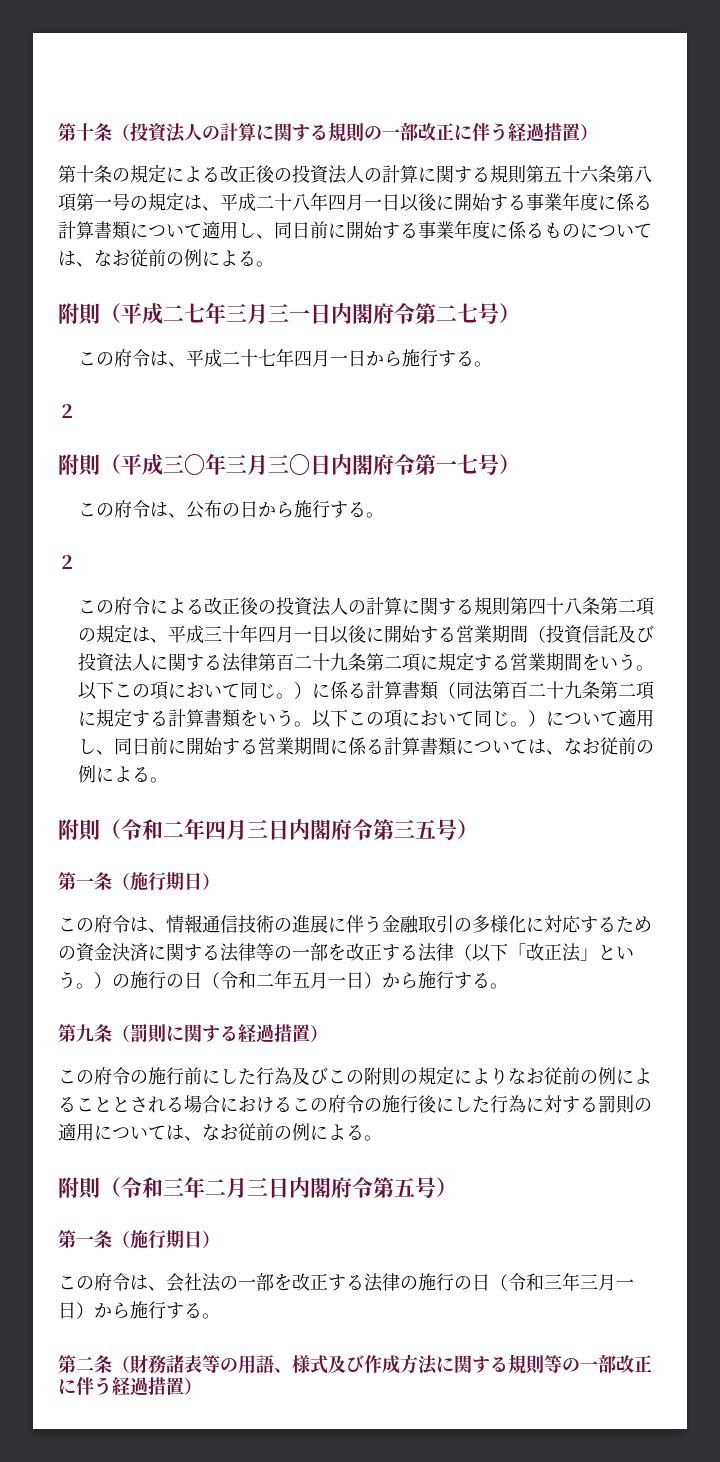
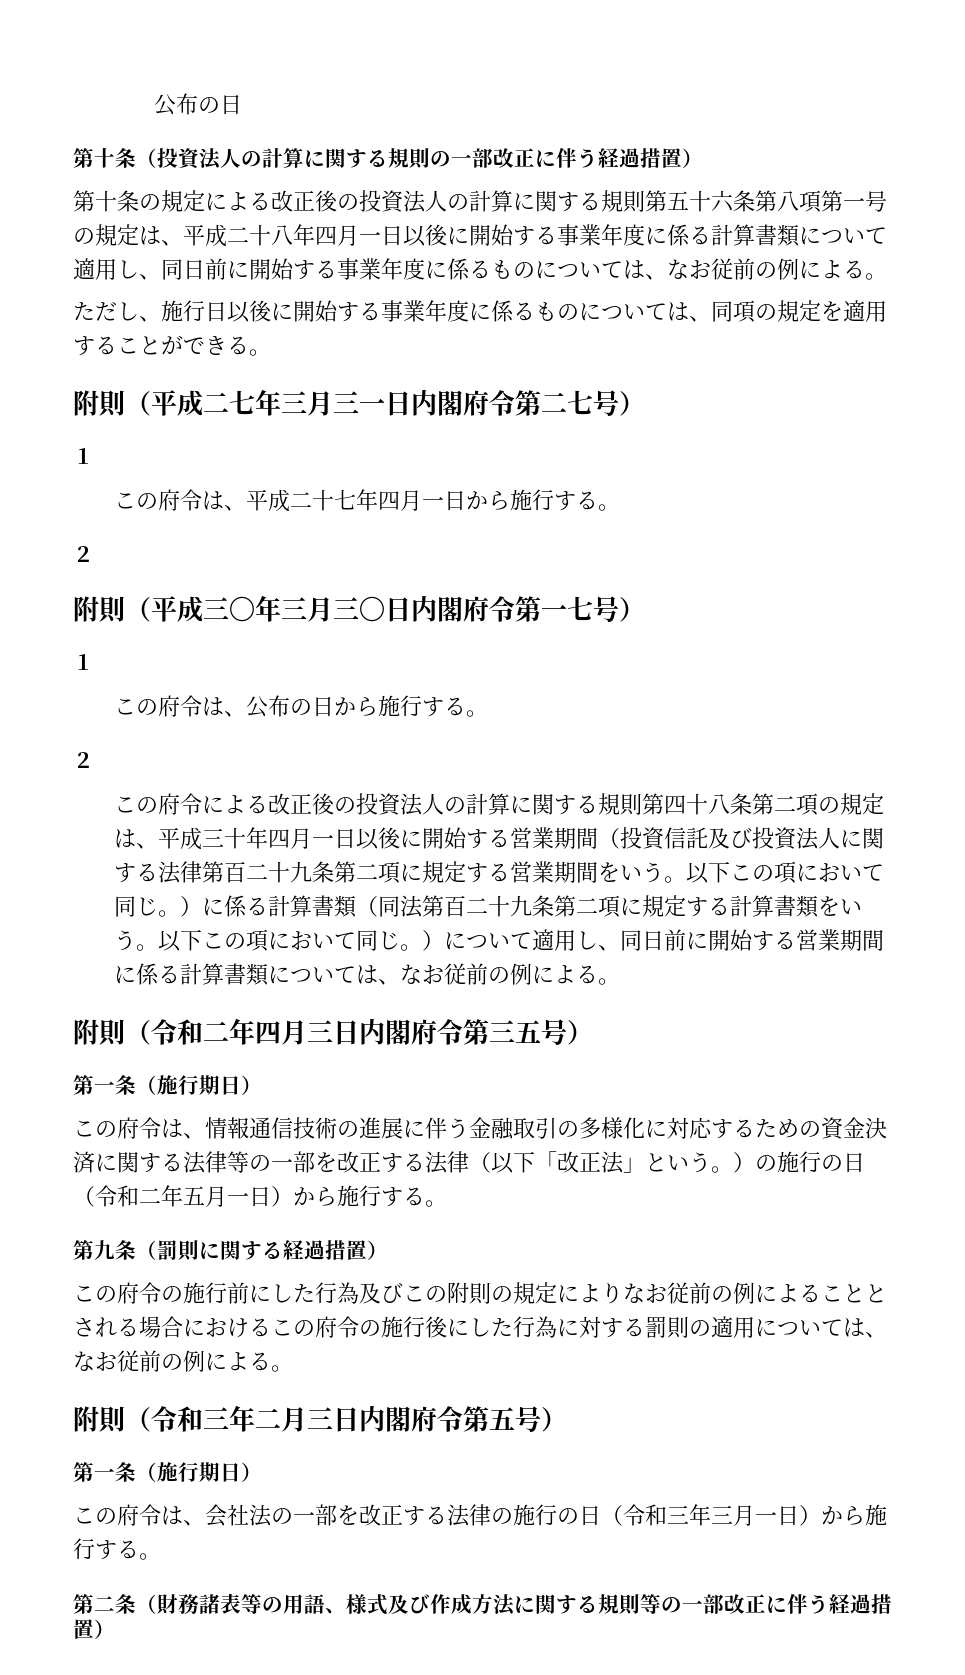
(58, 132) none -> [154,93,243,116] 公布の日 //
(274, 264) none -> [73,300,887,323] [73,335,271,356] // ただし、施行日以後に開始する事業年度に係るものについては、同項の規定を適用することができる。
(520, 313) none -> [73,448,94,464] // １
(520, 464) none -> [73,654,94,670] // １

